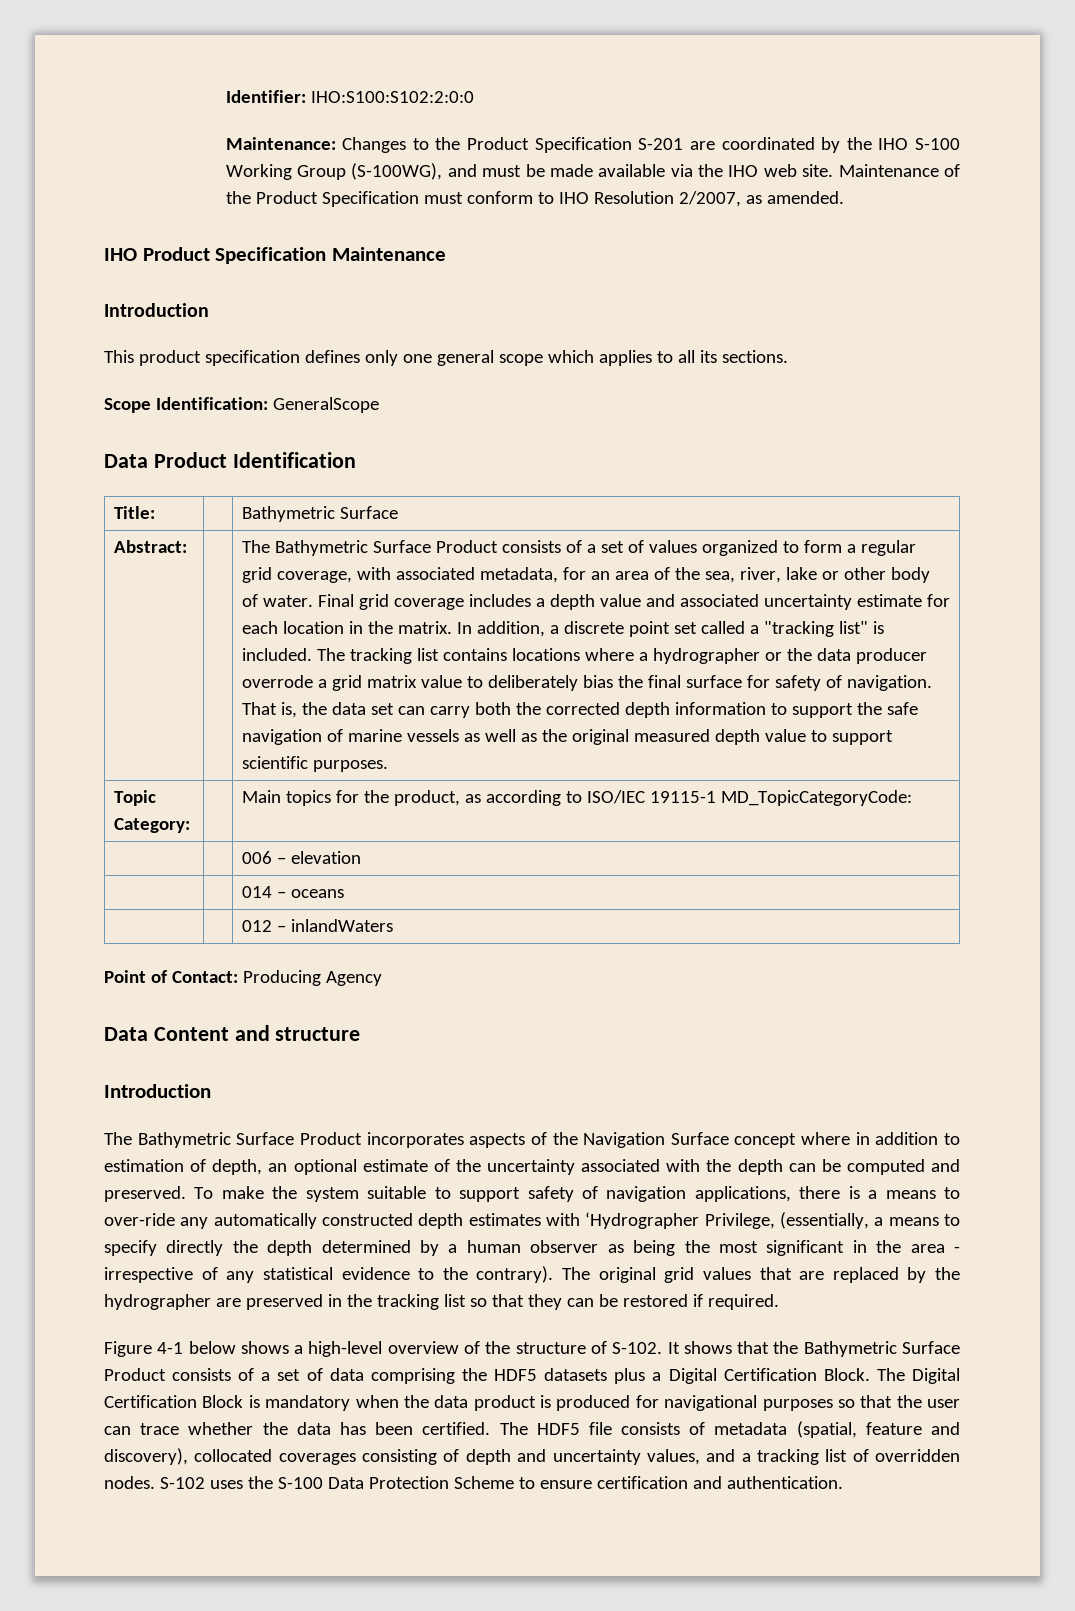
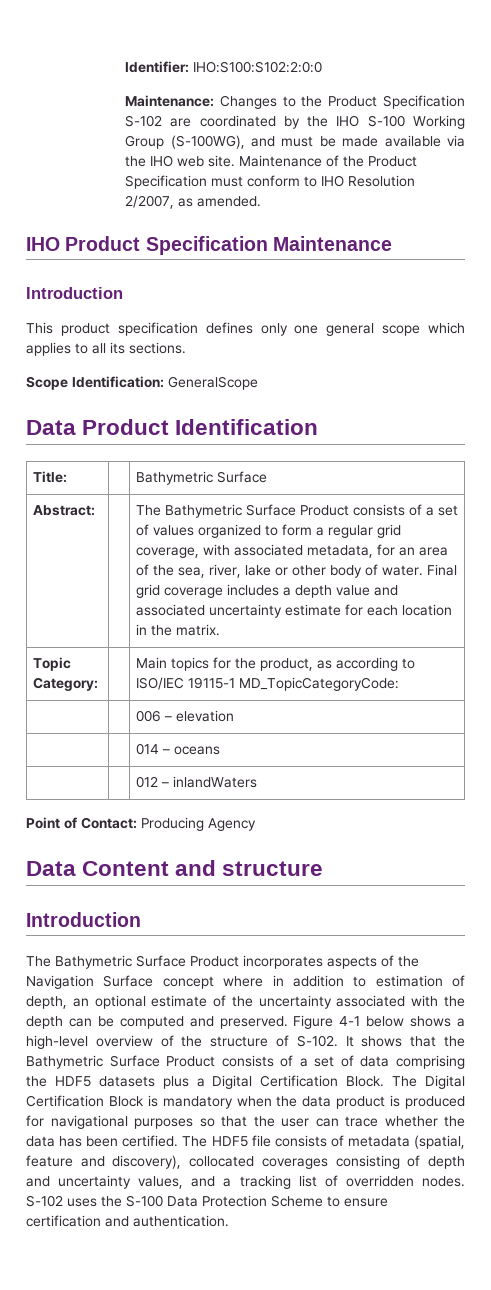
[638,138,684,150] S-201 -> [125,115,163,127] S-102
[456,621,884,637] [241,648,927,664] [241,675,932,691] [241,702,918,718] [241,729,893,745] [241,756,388,772] In addition, a discrete point set called a "tracking list" is included. The tracking list contains locations where a hydrographer or the data producer overrode a grid matrix value to deliberately bias the final surface for safety of navigation. That is, the data set can carry both the corrected depth information to support the safe navigation of marine vessels as well as the original measured depth value to support scientific purposes. -> (220, 630) none
[194,1186,960,1202] [104,1212,961,1229] [104,1240,960,1256] [104,1266,960,1283] [104,1294,779,1310] To make the system suitable to support safety of navigation applications, there is a means to over-ride any automatically constructed depth estimates with ‘Hydrographer Privilege, (essentially, a means to specify directly the depth determined by a human observer as being the most significant in the area - irrespective of any statistical evidence to the contrary). The original grid values that are replaced by the hydrographer are preserved in the tracking list so that they can be restored if required. // -> (288, 1022) none

